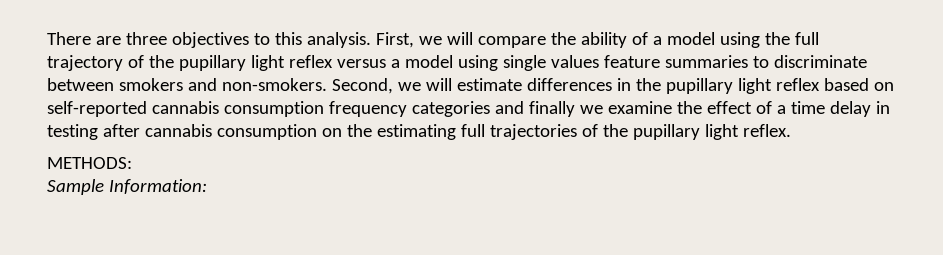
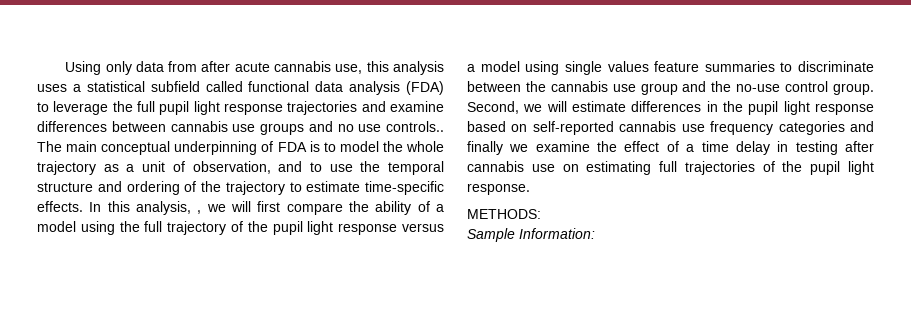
[47,32,473,48] There are three objectives to this analysis. First, we will -> [65,61,445,75] [37,81,444,95] [37,101,444,115] [37,121,444,135] [37,141,445,155] [37,161,444,175] [37,181,444,195] [37,201,281,215] Using only data from after acute cannabis use, this analysis uses a statistical subfield called functional data analysis (FDA) to leverage the full pupil light response trajectories and examine differences between cannabis use groups and no use controls.. The main conceptual underpinning of FDA is to model the whole trajectory as a unit of observation, and to use the temporal structure and ordering of the trajectory to estimate time-specific effects. In this analysis, , we will first
[178,55,333,71] pupillary light reflex -> [272,221,398,235] pupil light response
[118,78,327,91] smokers and non-smokers. -> [525,81,874,95] the cannabis use group and the no-use control group.
[665,78,820,94] pupillary light reflex -> [748,101,874,115] pupil light response
[223,101,324,117] consumption -> [681,124,705,132] use
[216,124,372,140] consumption on the -> [531,164,579,172] use on
[632,124,791,140] pupillary light reflex. -> [810,161,874,175] [467,183,530,195] pupil light response.

